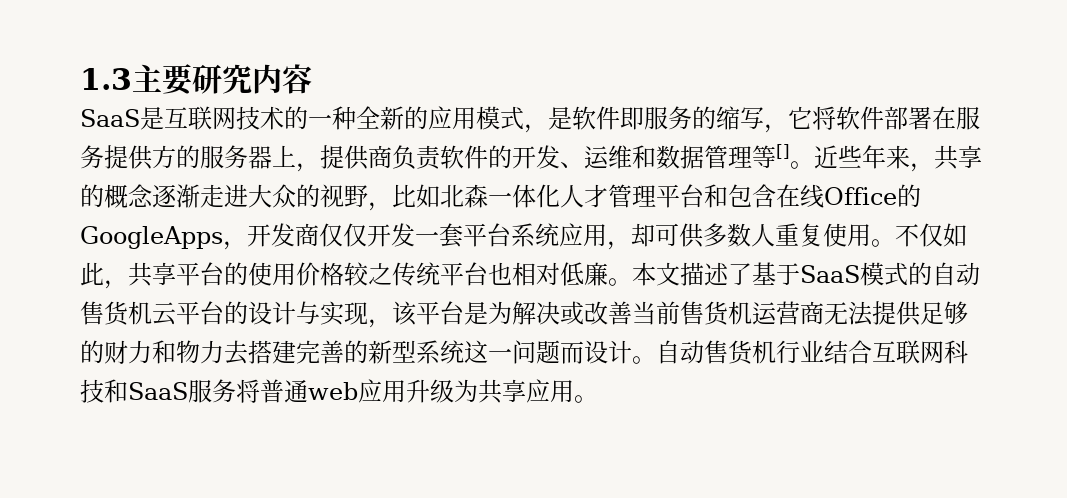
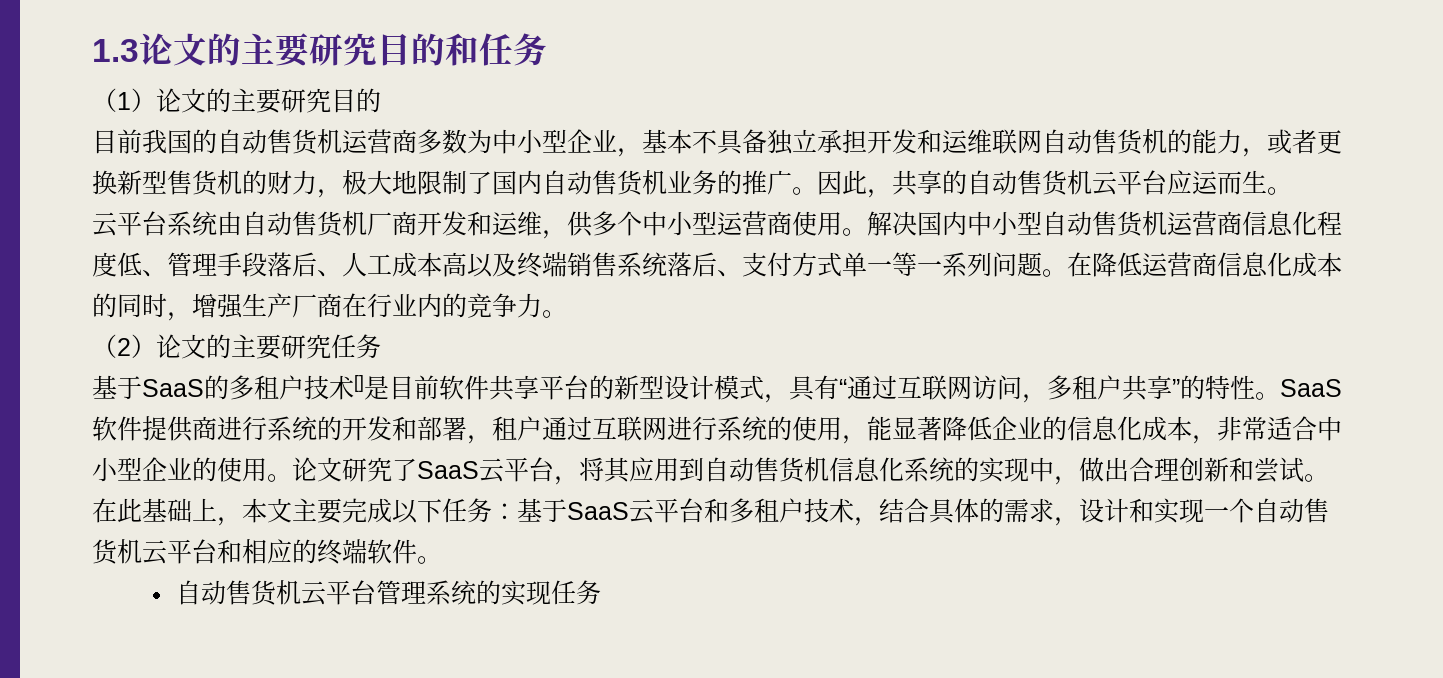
[132,64,312,96] [80,106,980,133] [80,144,790,172] [790,145,982,172] [80,184,921,211] [80,223,967,250] [80,262,908,289] 主要研究内容 // SaaS是互联网技术的一种全新的应用模式，是软件即服务的缩写，它将软件部署在服务提供方的服务器上，提供商负责软件的开发、运维和数据管理等[]。近些年来，共享的概念逐渐走进大众的视野，比如北森一体化人才管理平台和包含在线Office的GoogleApps，开发商仅仅开发一套平台系统应用，却可供多数人重复使用。不仅如此，共享平台的使用价格较之传统平台也相对低廉。本文描述了基于SaaS模式 -> [139,33,547,68] [92,88,381,114] [92,129,1342,157] [92,170,942,198] 论文的主要研究目的和任务 // （1）论文的主要研究目的 // 目前我国的自动售货机运营商多数为中小型企业，基本不具备独立承担开发和运维联网自动售货机的能力，或者更换新型售货机的财力，极大地限制了国内自动售货机业务的推广。因此，共享
[224,301,968,328] [80,340,968,365] [80,379,598,404] 的设计与实现，该平台是为解决或改善当前售货机运营商无法提供足够的财力和物力去搭建完善的新型系统这一问题而设计。自动售货机行业结合互联网科技和SaaS服务将普通web应用升级为共享应用。 -> [1167,170,1292,195] [92,211,1342,239] [92,252,1342,278] [92,293,567,321] [92,334,381,360] [92,375,1342,403] [92,416,1342,444] [92,457,1329,485] [92,498,1329,526] [92,539,442,565] [175,580,601,606] 应运而生。 // 云平台系统由自动售货机厂商开发和运维，供多个中小型运营商使用。解决国内中小型自动售货机运营商信息化程度低、管理手段落后、人工成本高以及终端销售系统落后、支付方式单一等一系列问题。在降低运营商信息化成本的同时，增强生产厂商在行业内的竞争力。 // （2）论文的主要研究任务 // 基于SaaS的多租户技术[]是目前软件共享平台的新型设计模式，具有“通过互联网访问，多租户共享”的特性。SaaS软件提供商进行系统的开发和部署，租户通过互联网进行系统的使用，能显著降低企业的信息化成本，非常适合中小型企业的使用。论文研究了SaaS云平台，将其应用到自动售货机信息化系统的实现中，做出合理创新和尝试。在此基础上，本文主要完成以下任务：基于SaaS云平台和多租户技术，结合具体的需求，设计和实现一个自动售货机云平台和相应的终端软件。 // 自动售货机云平台管理系统的实现任务

